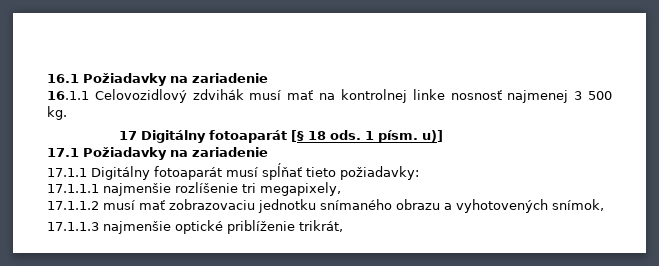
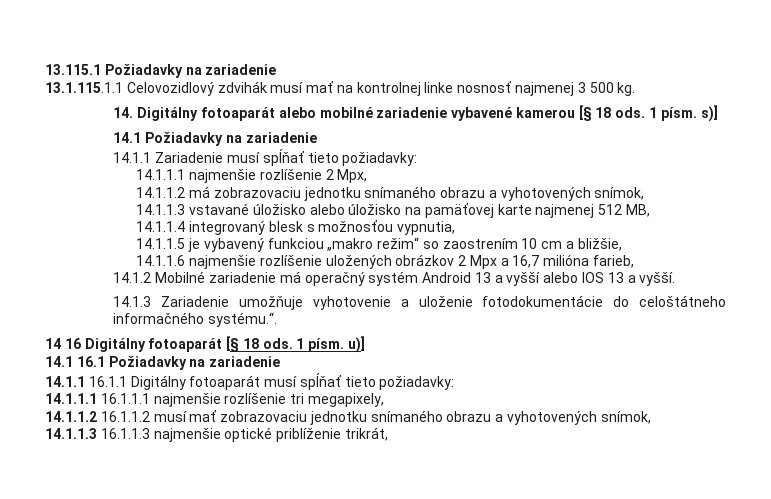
[47,73,268,86] [47,91,89,100] 16.1 Požiadavky na zariadenie // 16.1.1 -> [45,64,277,78] [45,82,123,93] 13.115.1 Požiadavky na zariadenie // 13.1.115.1.1
[118,131,137,140] 17 -> [113,105,718,122] [113,132,317,146] [113,149,418,166] [136,169,368,183] [136,186,645,201] [136,203,651,218] [136,220,456,235] [136,237,622,252] [136,254,635,269] [113,271,676,286] [113,295,726,310] [113,312,278,327] [45,338,81,349] 14. Digitálny fotoaparát alebo mobilné zariadenie vybavené kamerou [§ 18 ods. 1 písm. s)] // 14.1 Požiadavky na zariadenie // 14.1.1 Zariadenie musí spĺňať tieto požiadavky: // 14.1.1.1 najmenšie rozlíšenie 2 Mpx, // 14.1.1.2 má zobrazovaciu jednotku snímaného obrazu a vyhotovených snímok, // 14.1.1.3 vstavané úložisko alebo úložisko na pamäťovej karte najmenej 512 MB, // 14.1.1.4 integrovaný blesk s možnosťou vypnutia, // 14.1.1.5 je vybavený funkciou „makro režim“ so zaostrením 10 cm a bližšie, // 14.1.1.6 najmenšie rozlíšenie uložených obrázkov 2 Mpx a 16,7 milióna farieb, // 14.1.2 Mobilné zariadenie má operačný systém Android 13 a vyšší alebo IOS 13 a vyšší. // 14.1.3 Zariadenie umožňuje vyhotovenie a uloženie fotodokumentácie do celoštátneho informačného systému.“. // 14 16
[47,147,268,160] [47,168,87,177] 17.1 Požiadavky na zariadenie // 17.1.1 -> [45,356,281,370] [45,376,127,387] 14.1 16.1 Požiadavky na zariadenie // 14.1.1 16.1.1
[47,184,99,193] 17.1.1.1 -> [45,393,150,404] 14.1.1.1 16.1.1.1
[47,201,99,210] 17.1.1.2 -> [45,411,150,422] 14.1.1.2 16.1.1.2
[47,222,99,231] 17.1.1.3 -> [45,428,150,439] 14.1.1.3 16.1.1.3

